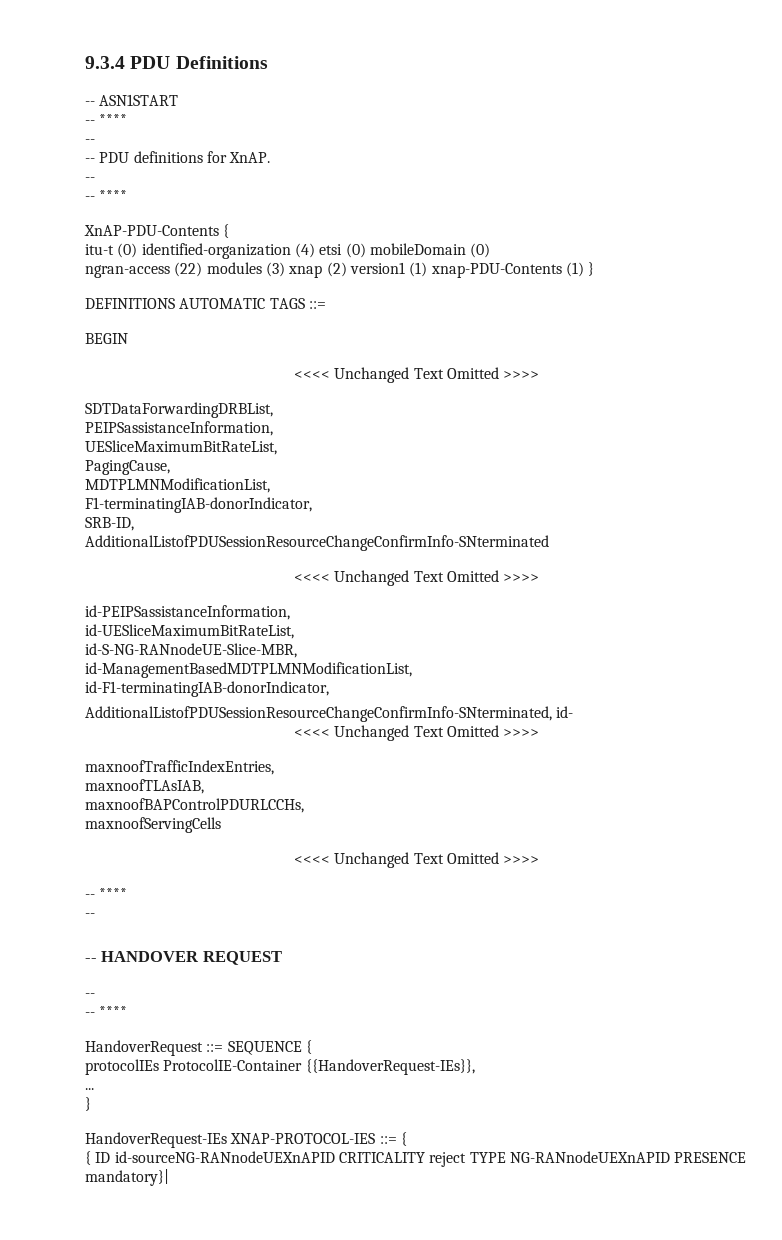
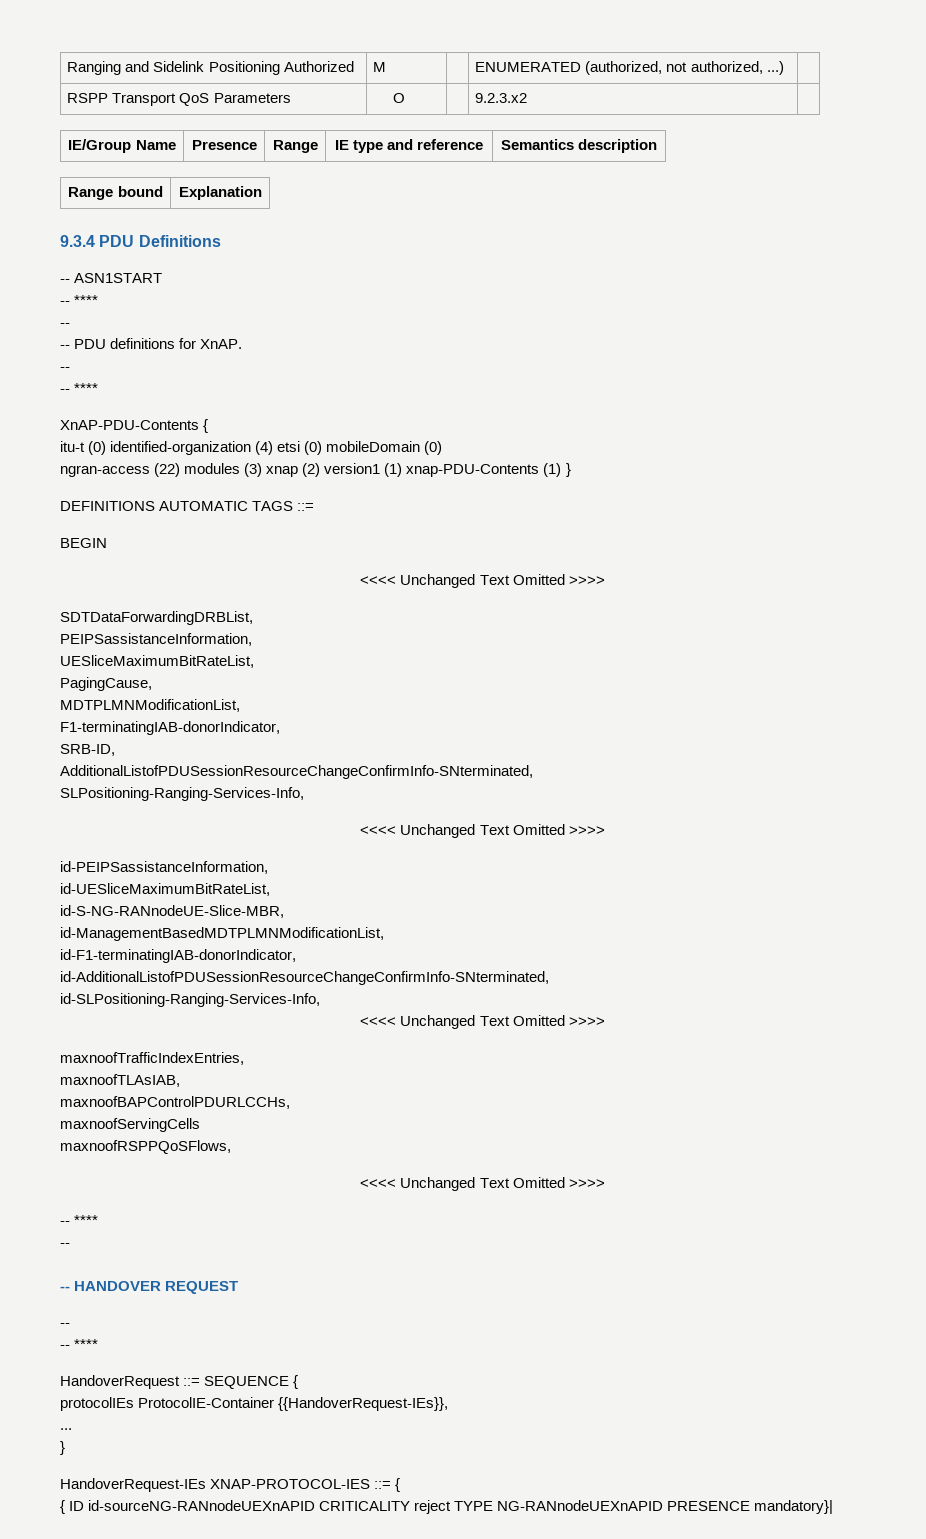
(85, 62) none -> [67,61,354,75] [373,62,387,72] [475,61,784,75] [67,93,291,106] [393,93,406,103] [475,93,528,103] [68,139,176,153] [191,140,257,150] [272,140,318,153] [334,139,484,153] [500,139,658,153] [68,186,163,200] [178,186,262,200] Ranging and Sidelink Positioning Authorized | M | | ENUMERATED (authorized, not authorized, ...) | // RSPP Transport QoS Parameters | O | | 9.2.3.x2 | // IE/Group Name | Presence | Range | IE type and reference | Semantics description // Range bound | Explanation //
[85,535,549,551] AdditionalListofPDUSessionResourceChangeConfirmInfo-SNterminated -> [60,765,533,779] [60,787,304,801] AdditionalListofPDUSessionResourceChangeConfirmInfo-SNterminated, // SLPositioning-Ranging-Services-Info,
[85,706,574,722] AdditionalListofPDUSessionResourceChangeConfirmInfo-SNterminated, id- -> [60,971,549,985] [60,993,320,1007] id-AdditionalListofPDUSessionResourceChangeConfirmInfo-SNterminated, // id-SLPositioning-Ranging-Services-Info,
(221, 825) none -> [60,1140,231,1154] // maxnoofRSPPQoSFlows,

